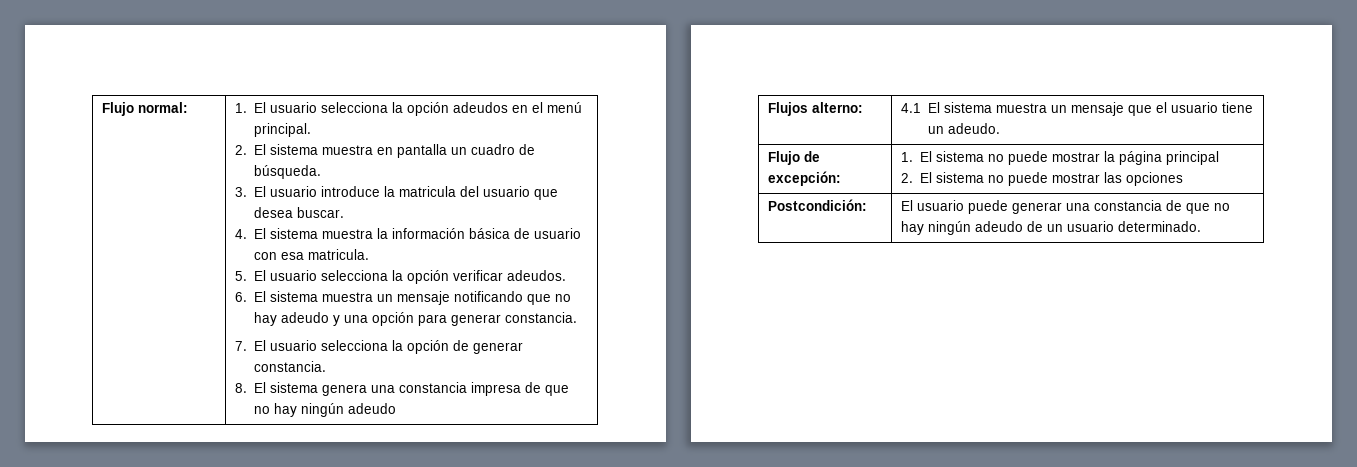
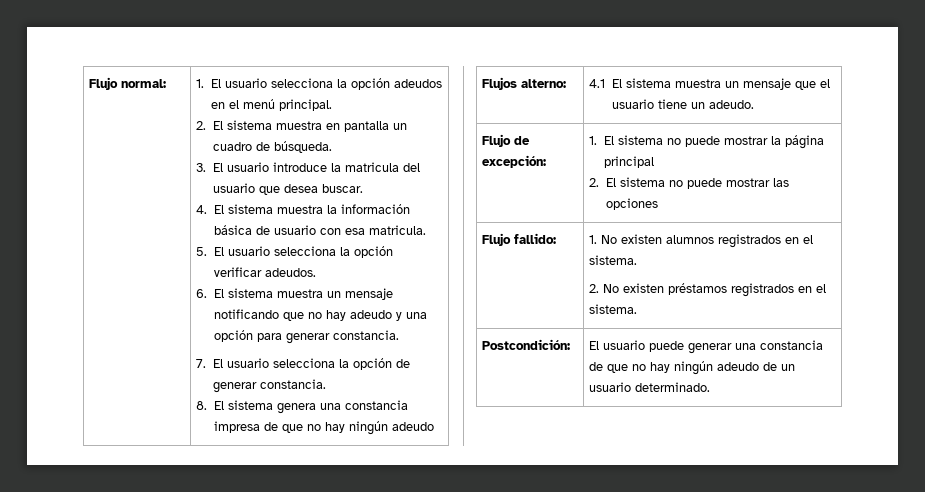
(1184, 179) none -> [481,233,556,246] [588,234,813,248] [588,255,637,265] [588,283,826,297] [588,304,637,314] // Flujo fallido: | 1. No existen alumnos registrados en el sistema. // 2. No existen préstamos registrados en el sistema.

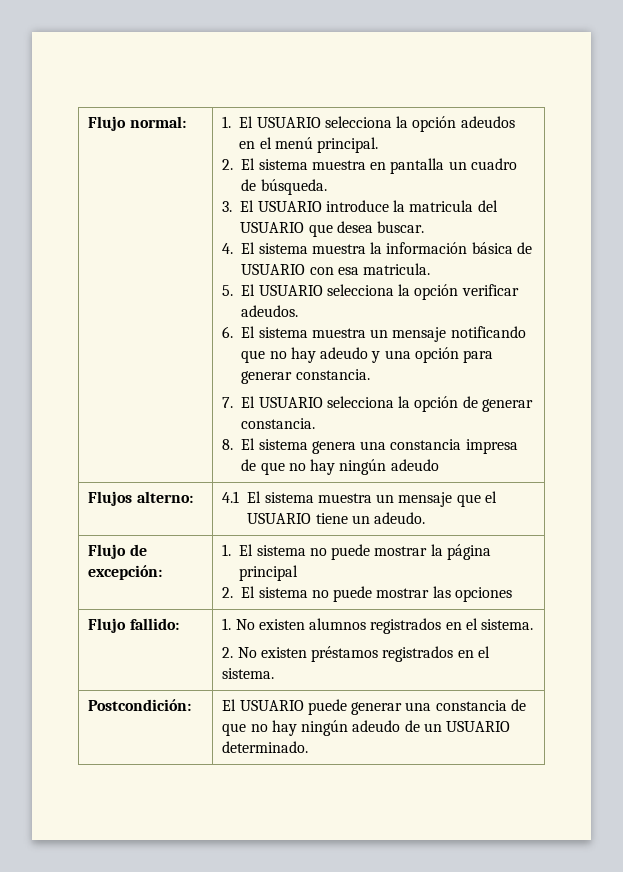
[224,78,267,88] usuario -> [256,117,321,128] USUARIO
[226,162,269,172] usuario -> [257,201,322,212] USUARIO
[212,183,255,193] usuario -> [240,222,305,233] USUARIO
[273,225,316,235] usuario -> [241,264,306,275] USUARIO
[227,246,270,256] usuario -> [258,285,323,296] USUARIO
[226,358,269,368] usuario -> [258,397,323,408] USUARIO
[611,99,654,109] usuario -> [247,513,312,524] USUARIO
[602,340,645,350] usuario -> [239,700,304,711] USUARIO
[588,382,631,392] usuario -> [446,721,511,732] USUARIO

